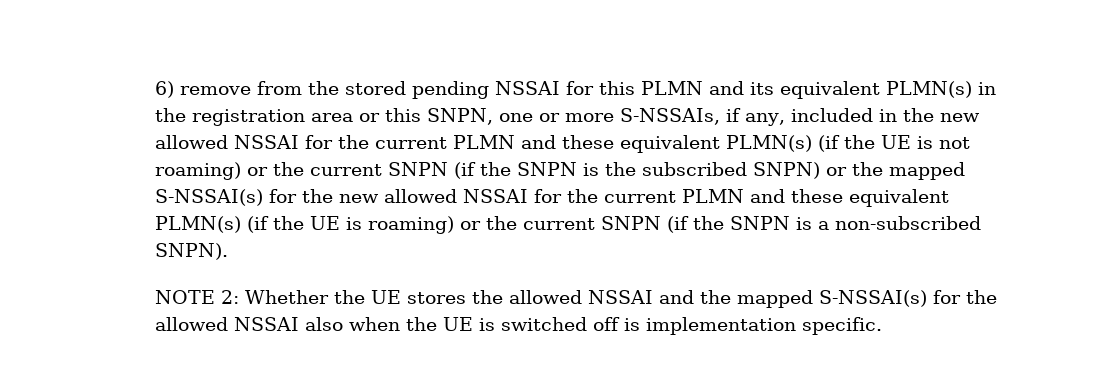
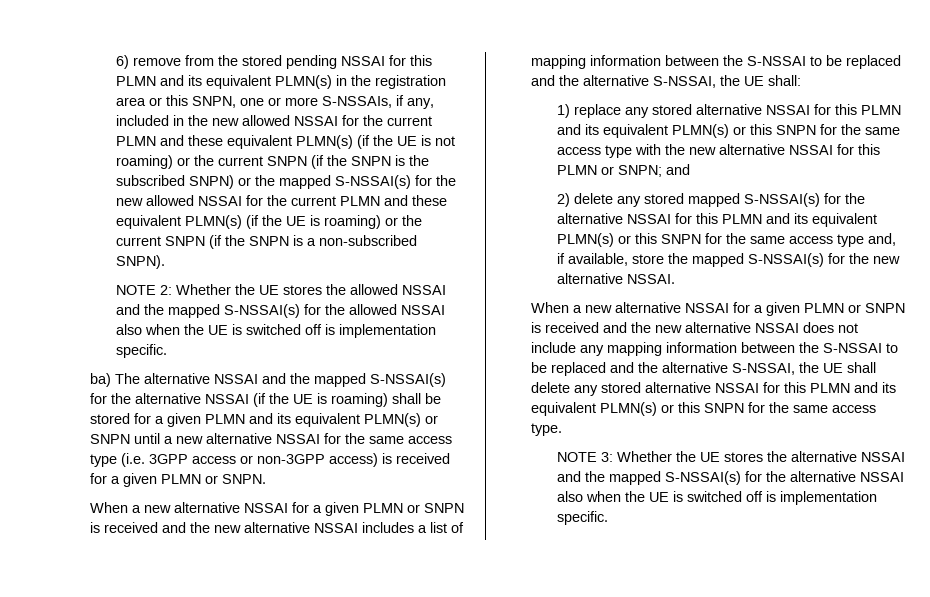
(883, 326) none -> [89,373,446,387] [89,393,441,407] [89,413,438,427] [89,433,452,444] [89,453,450,467] [89,473,266,487] [89,502,464,516] [89,522,464,533] [530,55,901,69] [530,75,801,88] [556,104,901,118] [556,124,900,138] [556,144,880,158] [556,164,690,177] [556,193,865,207] [556,213,877,227] [556,233,896,247] [556,253,900,267] [556,273,675,284] [530,302,905,316] [530,322,858,333] [530,342,898,356] [530,362,876,376] [530,382,896,396] [530,402,876,416] [530,423,562,436] [556,451,905,462] [556,471,904,485] [556,491,877,505] [556,511,608,525] // ba) The alternative NSSAI and the mapped S-NSSAI(s) for the alternative NSSAI (if the UE is roaming) shall be stored for a given PLMN and its equivalent PLMN(s) or SNPN until a new alternative NSSAI for the same access type (i.e. 3GPP access or non-3GPP access) is received for a given PLMN or SNPN. // When a new alternative NSSAI for a given PLMN or SNPN is received and the new alternative NSSAI includes a list of mapping information between the S-NSSAI to be replaced and the alternative S-NSSAI, the UE shall: // 1) replace any stored alternative NSSAI for this PLMN and its equivalent PLMN(s) or this SNPN for the same access type with the new alternative NSSAI for this PLMN or SNPN; and // 2) delete any stored mapped S-NSSAI(s) for the alternative NSSAI for this PLMN and its equivalent PLMN(s) or this SNPN for the same access type and, if available, store the mapped S-NSSAI(s) for the new alternative NSSAI. // When a new alternative NSSAI for a given PLMN or SNPN is received and the new alternative NSSAI does not include any mapping information between the S-NSSAI to be replaced and the alternative S-NSSAI, the UE shall delete any stored alternative NSSAI for this PLMN and its equivalent PLMN(s) or this SNPN for the same access type. // NOTE 3: Whether the UE stores the alternative NSSAI and the mapped S-NSSAI(s) for the alternative NSSAI also when the UE is switched off is implementation specific.

